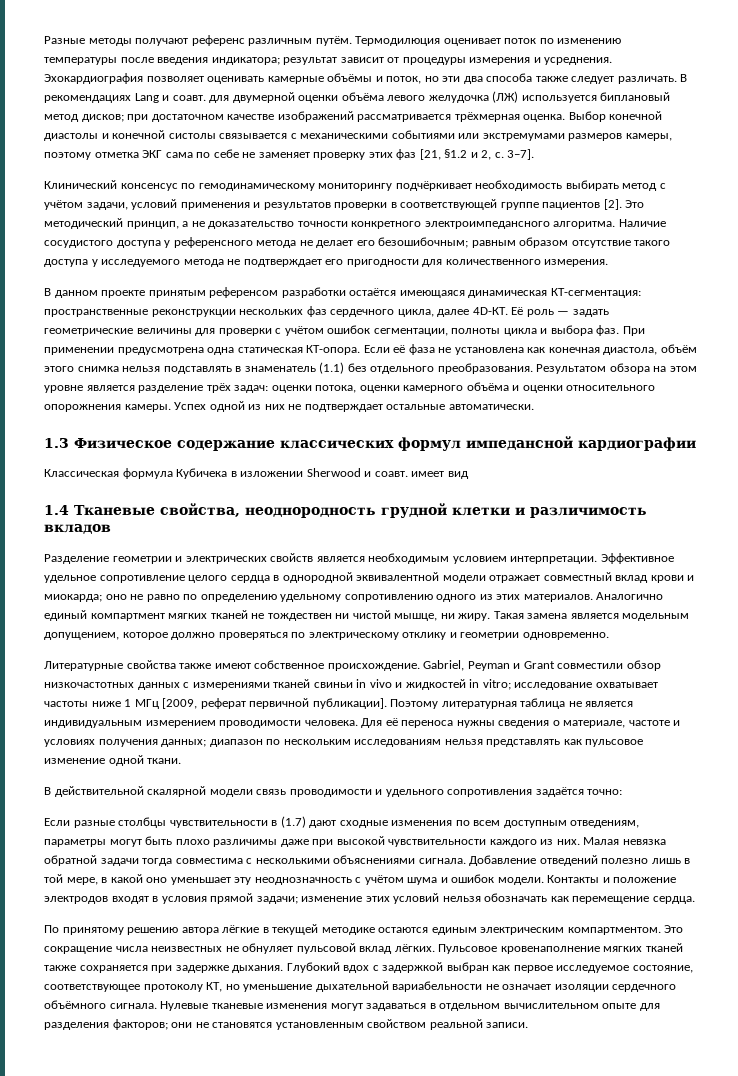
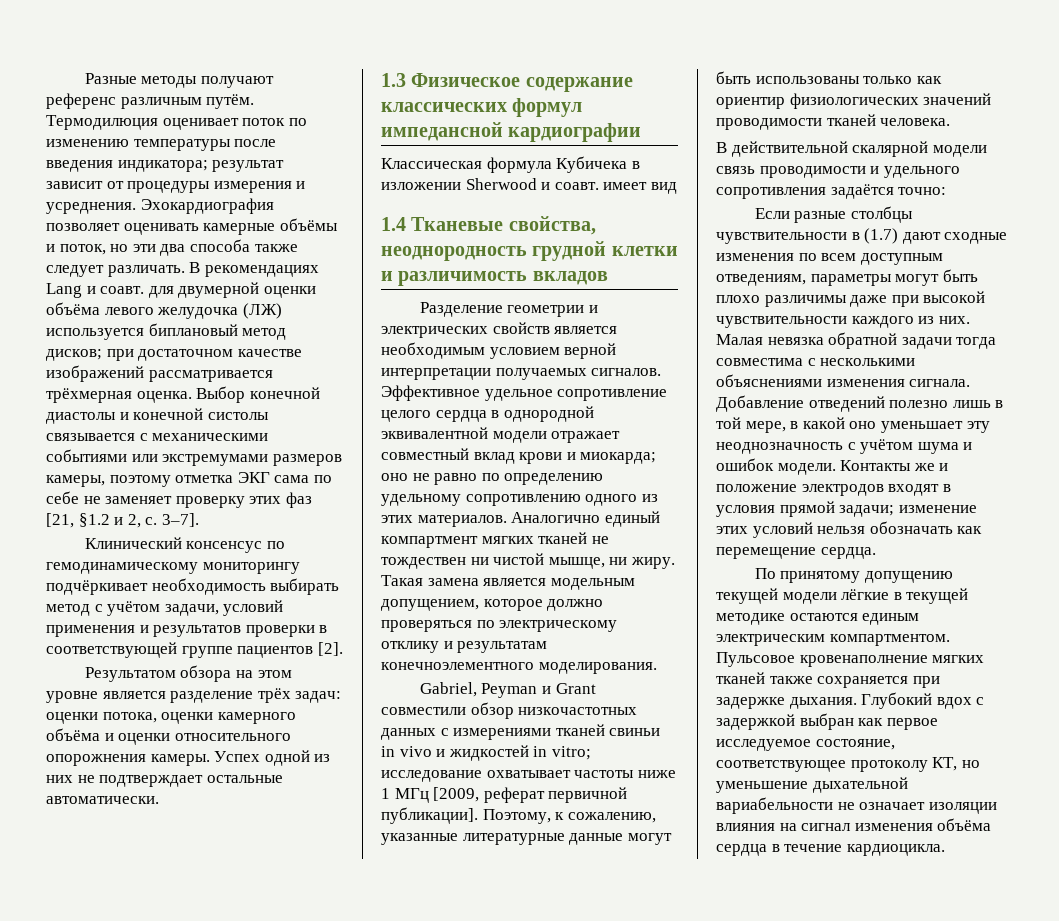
[625,200,645,208] [44,218,666,229] [44,237,671,248] [44,259,609,267] [44,287,641,298] [44,306,609,317] [44,325,645,336] [44,344,697,355] [44,362,533,374] Это методический принцип, а не доказательство точности конкретного электроимпедансного алгоритма. Наличие сосудистого доступа у референсного метода не делает его безошибочным; равным образом отсутствие такого доступа у исследуемого метода не подтверждает его пригодности для количественного измерения. // В данном проекте принятым референсом разработки остаётся имеющаяся динамическая КТ-сегментация: пространственные реконструкции нескольких фаз сердечного цикла, далее 4D-КТ. Её роль — задать геометрические величины для проверки с учётом ошибок сегментации, полноты цикла и выбора фаз. При применении предусмотрена одна статическая КТ-опора. Если её фаза не установлена как конечная диастола, объём этого снимка нельзя подставлять в знаменатель (1.1) без отдельного преобразования. -> (343, 649) //
[510,556,598,564] интерпретации. -> [564,343,617,359] [381,368,662,380] верной интерпретации получаемых сигналов.
[460,632,609,640] [44,660,420,671] геометрии одновременно. // Литературные свойства также имеют собственное происхождение. -> [457,641,548,653] [381,662,657,674] результатам конечноэлементного моделирования. //
[390,698,634,709] [44,718,681,728] [44,739,644,747] [44,755,182,766] Поэтому литературная таблица не является индивидуальным измерением проводимости человека. Для её переноса нужны сведения о материале, частоте и условиях получения данных; диапазон по нескольким исследованиям нельзя представлять как пульсовое изменение одной ткани. -> [482,809,656,824] [381,833,672,845] [716,71,942,84] [716,93,992,109] [716,114,951,130] Поэтому, к сожалению, указанные литературные данные могут быть использованы только как ориентир физиологических значений проводимости тканей человека.
(416, 859) none -> [826,379,905,387] изменения
(600, 879) none -> [913,463,935,471] же
[127,927,219,935] решению автора -> [864,571,953,583] [716,588,837,604] допущению текущей модели
[664,925,684,933] [44,943,435,954] Это сокращение числа неизвестных не обнуляет пульсовой вклад лёгких. -> (950, 640) none
[612,984,677,992] [44,1000,660,1011] [44,1019,529,1030] сердечного объёмного сигнала. Нулевые тканевые изменения могут задаваться в отдельном вычислительном опыте для разделения факторов; они не становятся установленным свойством реальной записи. -> [716,818,992,831] [716,844,945,856] влияния на сигнал изменения объёма сердца в течение кардиоцикла.

